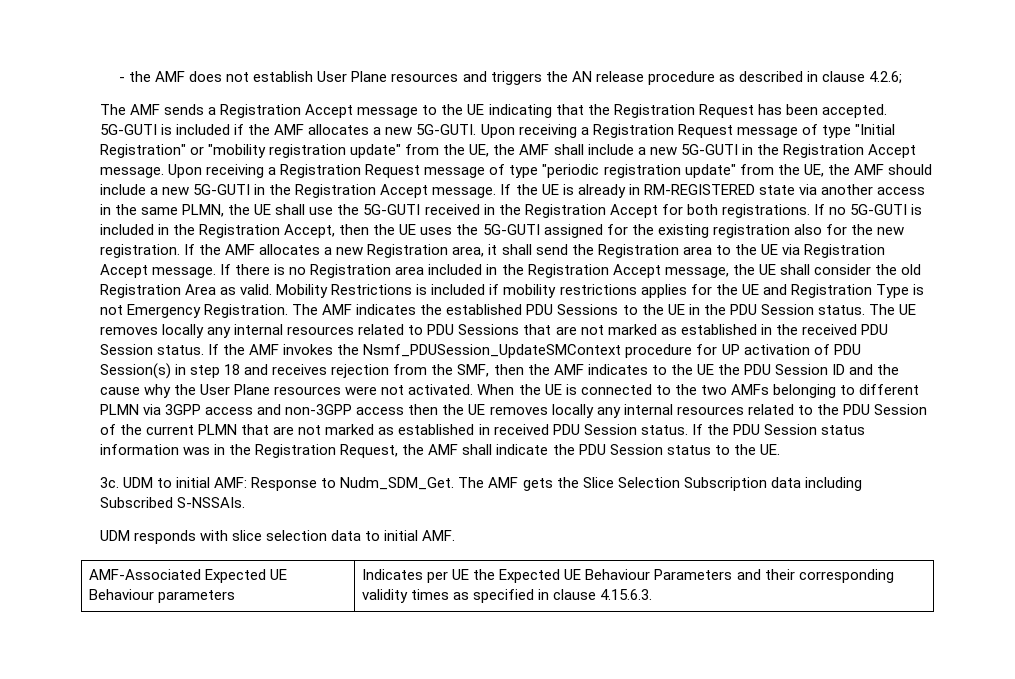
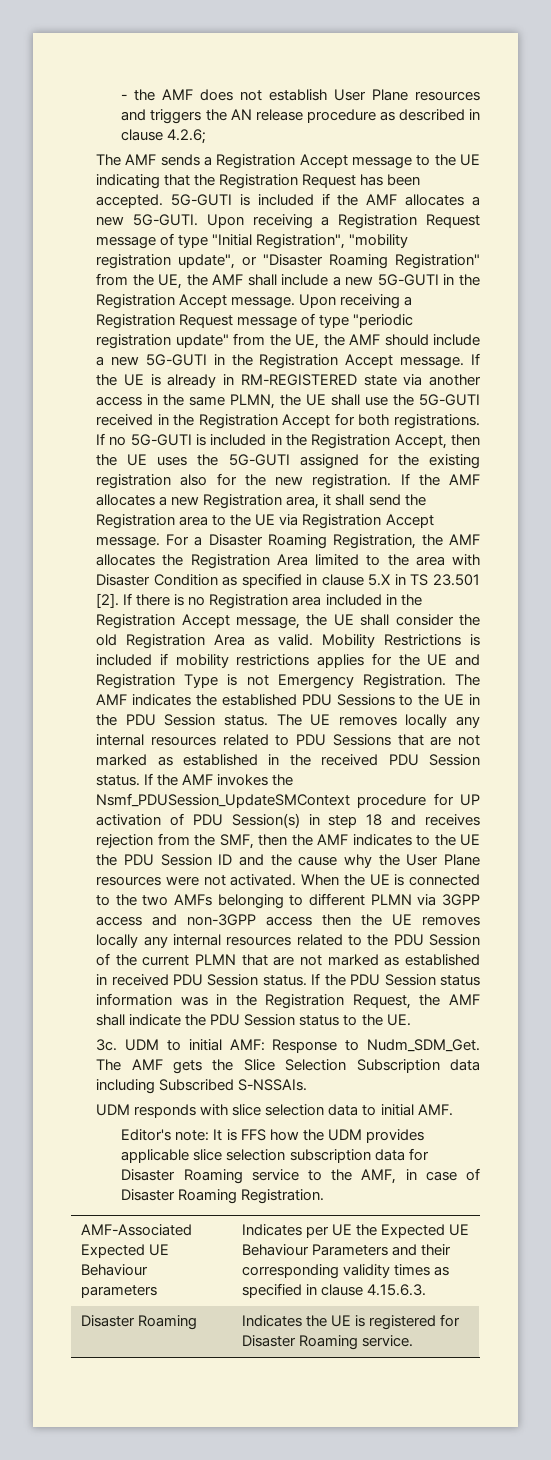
[100,144,402,158] Registration" or "mobility registration update" -> [256,234,409,249] [96,254,481,269] Registration", "mobility registration update", or "Disaster Roaming Registration"
(217, 272) none -> [166,534,481,549] [96,554,481,569] [96,573,480,588] [96,593,120,608] For a Disaster Roaming Registration, the AMF allocates the Registration Area limited to the area with Disaster Condition as specified in clause 5.X in TS 23.501 [2].
(456, 535) none -> [121,1129,424,1143] [121,1148,429,1163] [121,1168,481,1184] [121,1189,325,1204] // Editor's note: It is FFS how the UDM provides applicable slice selection subscription data for Disaster Roaming service to the AMF, in case of Disaster Roaming Registration.
(653, 594) none -> [80,1315,197,1330] [241,1314,460,1330] [241,1335,413,1350] // Disaster Roaming | Indicates the UE is registered for Disaster Roaming service.

